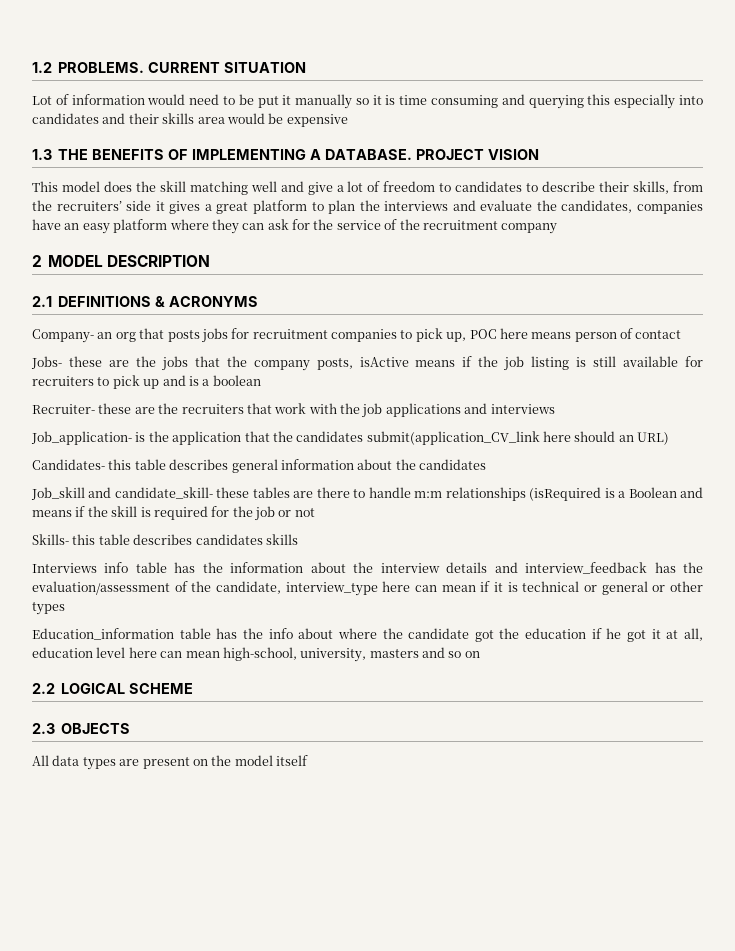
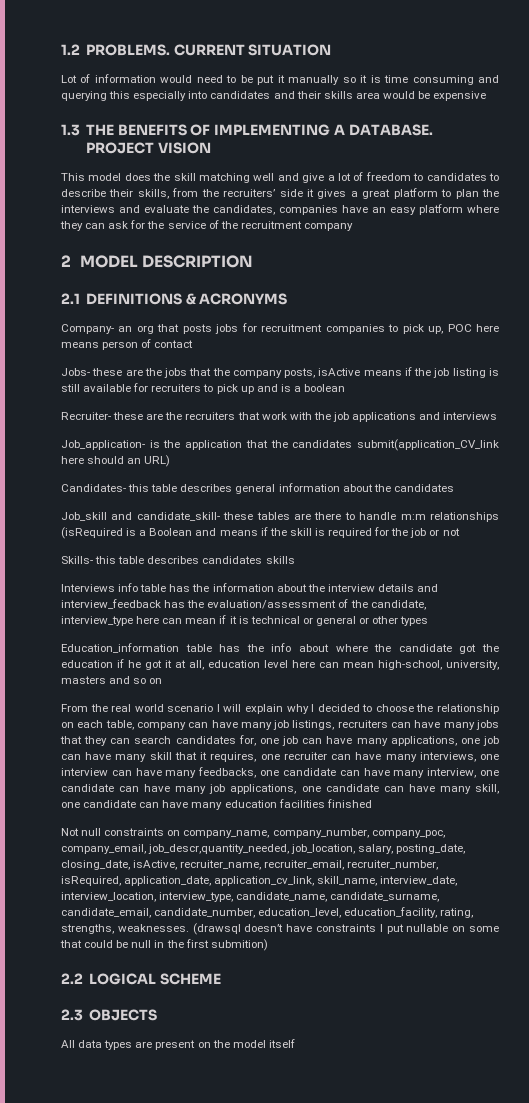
(480, 654) none -> [61,704,499,714] [61,720,500,730] [60,735,499,746] [61,752,499,762] [61,767,499,778] [61,784,499,794] [61,799,372,810] [61,828,445,838] [61,844,466,854] [61,860,439,870] [61,876,458,886] [61,892,440,902] [61,907,474,918] [61,923,500,935] [60,939,268,951] // From the real world scenario I will explain why I decided to choose the relationship on each table, company can have many job listings, recruiters can have many jobs that they can search candidates for, one job can have many applications, one job can have many skill that it requires, one recruiter can have many interviews, one interview can have many feedbacks, one candidate can have many interview, one candidate can have many job applications, one candidate can have many skill, one candidate can have many education facilities finished // Not null constraints on company_name, company_number, company_poc, company_email, job_descr,quantity_needed, job_location, salary, posting_date, closing_date, isActive, recruiter_name, recruiter_email, recruiter_number, isRequired, application_date, application_cv_link, skill_name, interview_date, interview_location, interview_type, candidate_name, candidate_surname, candidate_email, candidate_number, education_level, education_facility, rating, strengths, weaknesses. (drawsql doesn’t have constraints I put nullable on some that could be null in the first submition)

